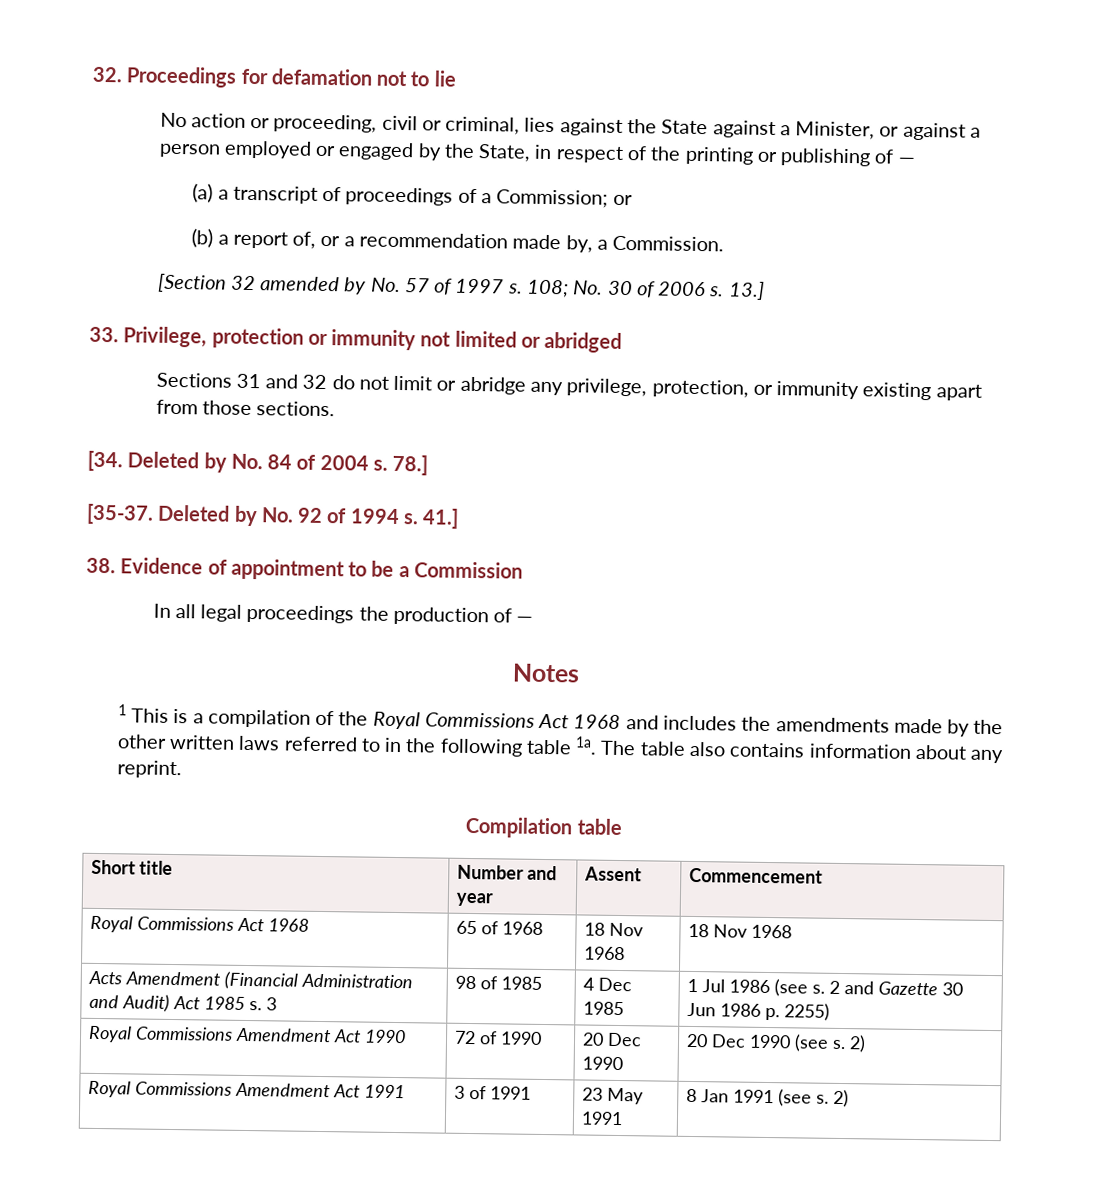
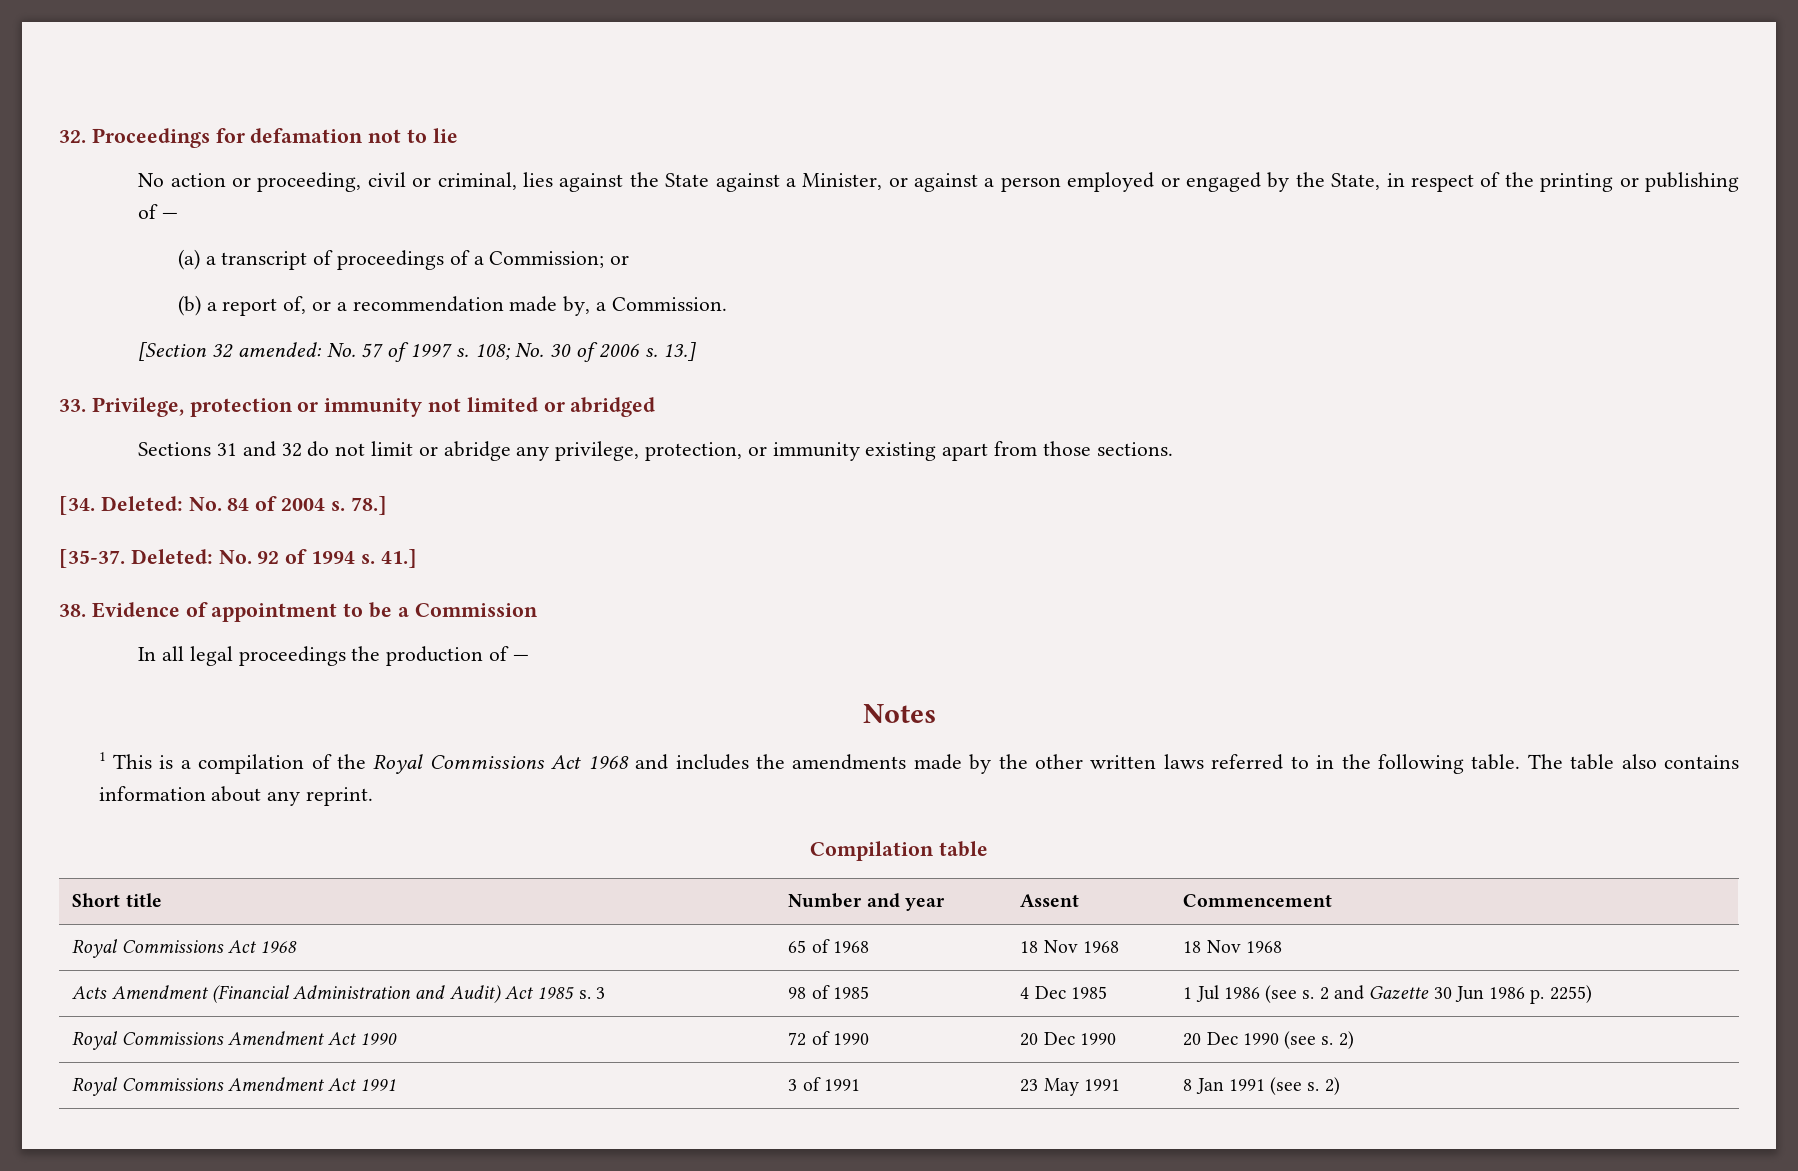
[260,276,367,295] amended by -> [237,342,322,357] amended:
[127,451,227,473] Deleted by -> [100,496,183,511] Deleted:
[157,504,258,527] Deleted by -> [130,549,213,564] Deleted:
[525,736,598,755] table 1a. -> [1471,754,1521,770] table.

